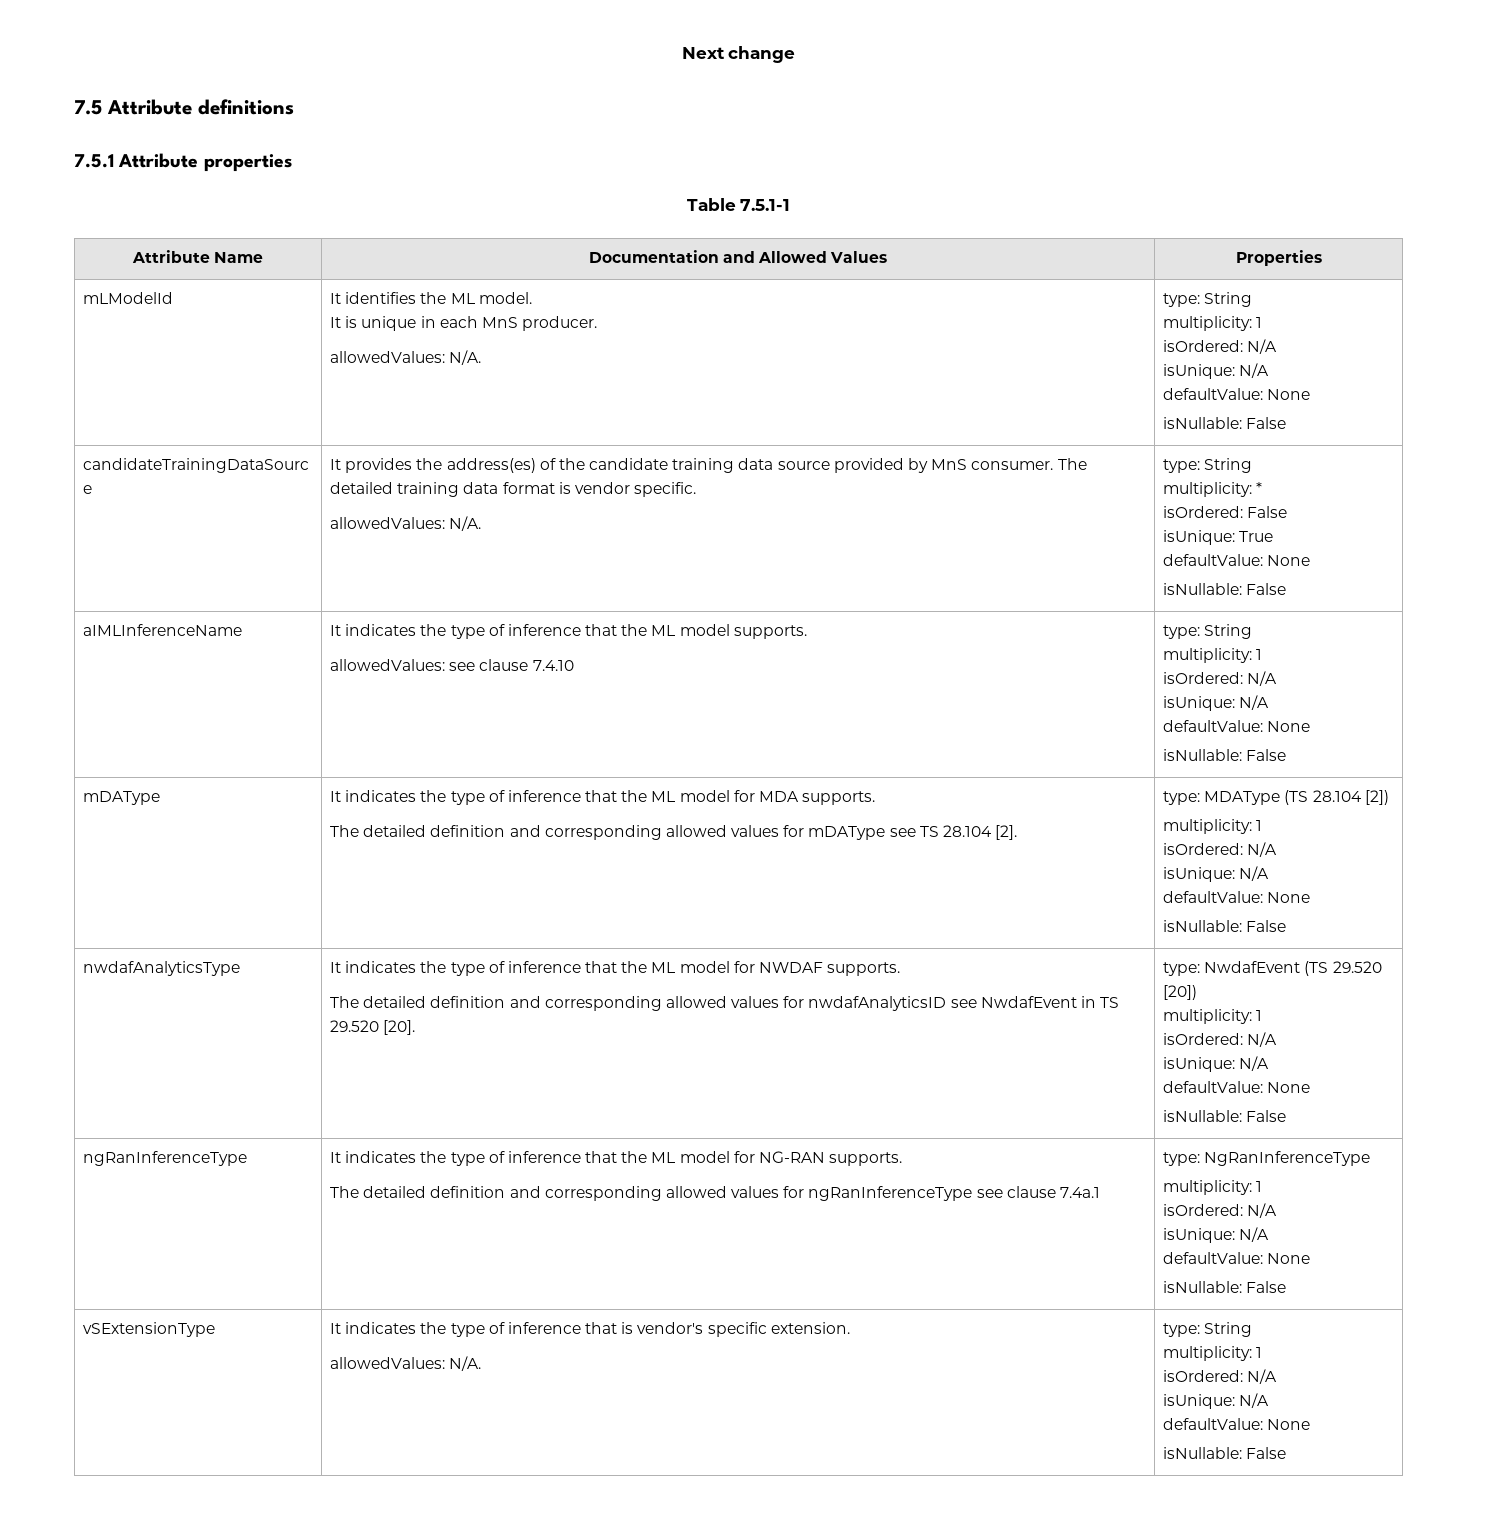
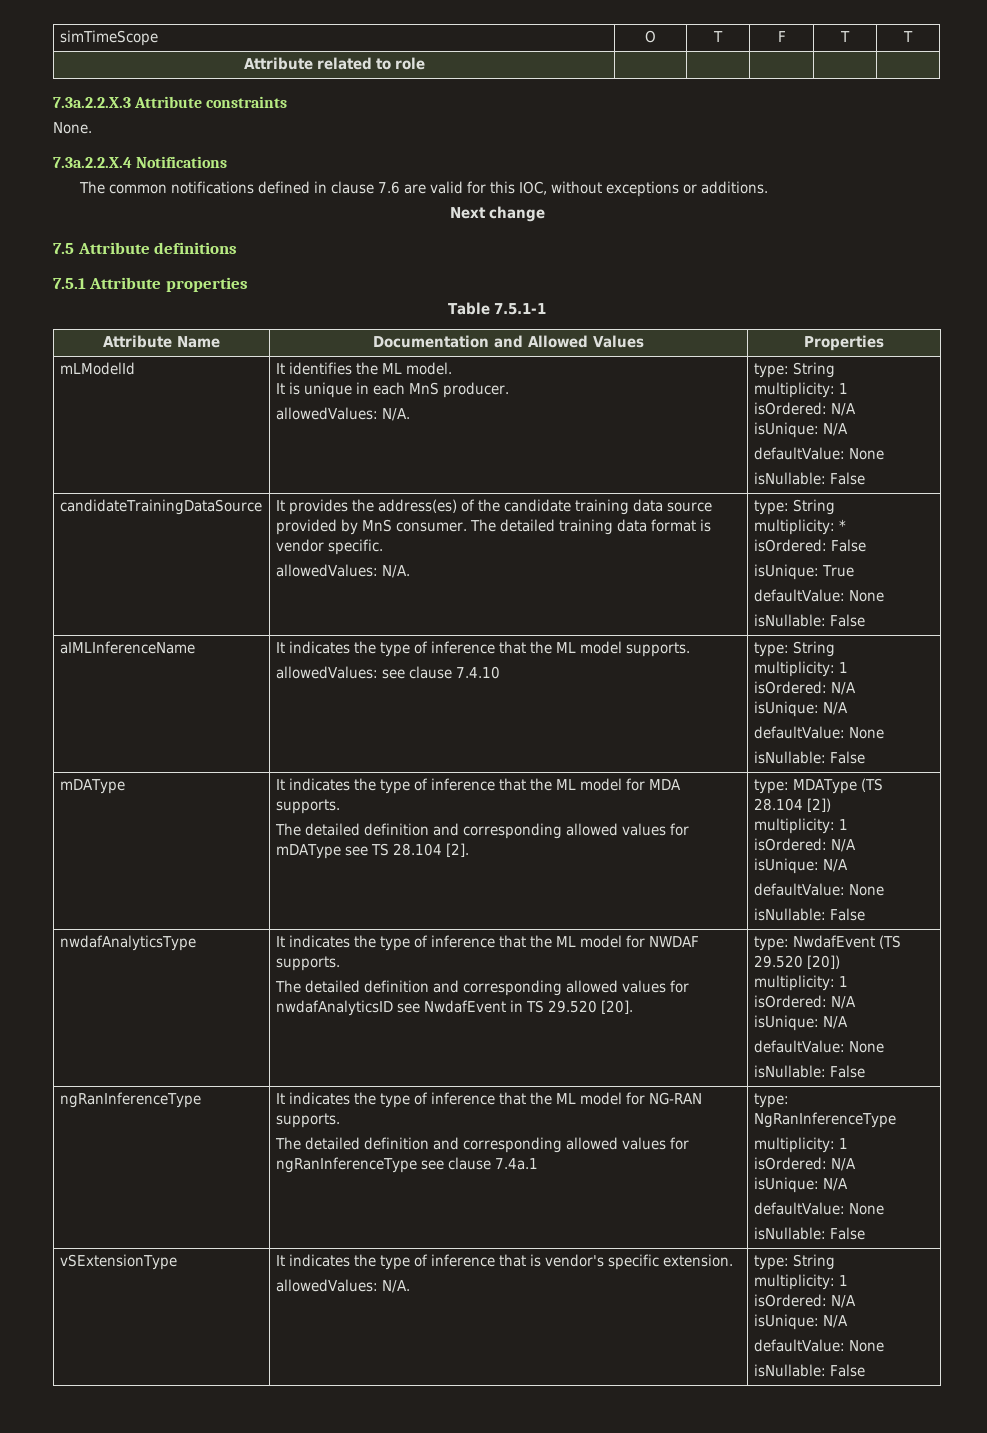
(681, 53) none -> [59,30,158,46] [645,30,657,43] [713,31,724,42] [777,31,786,42] [840,31,851,42] [903,31,914,42] [243,57,425,70] [53,96,288,108] [53,122,92,134] [53,156,228,168] [78,181,768,197] simTimeScope | O | T | F | T | T // Attribute related to role | | | | | // 7.3a.2.2.X.3 Attribute constraints // None. // 7.3a.2.2.X.4 Notifications // The common notifications defined in clause 7.6 are valid for this IOC, without exceptions or additions. //

